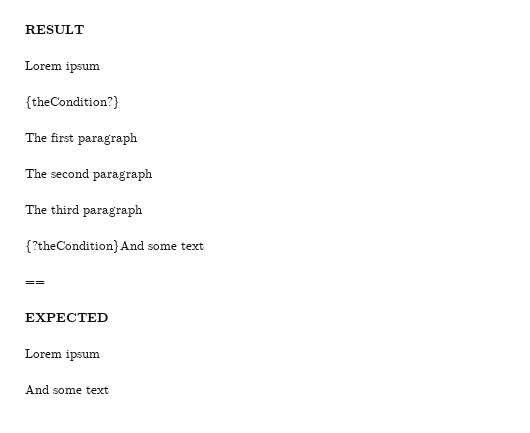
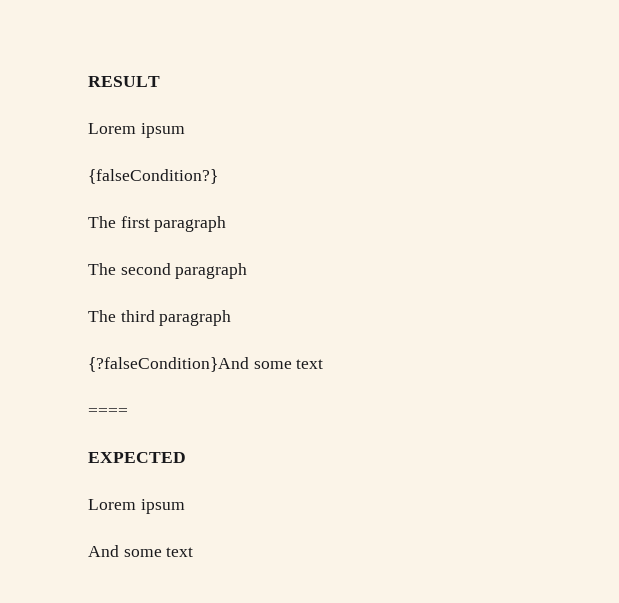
[25,96,120,109] {theCondition?} -> [88,169,218,184] {falseCondition?}
[25,240,144,253] {?theCondition}And -> [88,357,249,372] {?falseCondition}And
[25,281,45,286] == -> [88,408,128,416] ====

